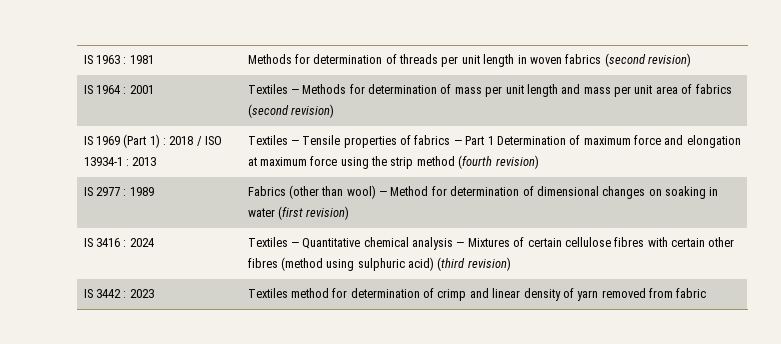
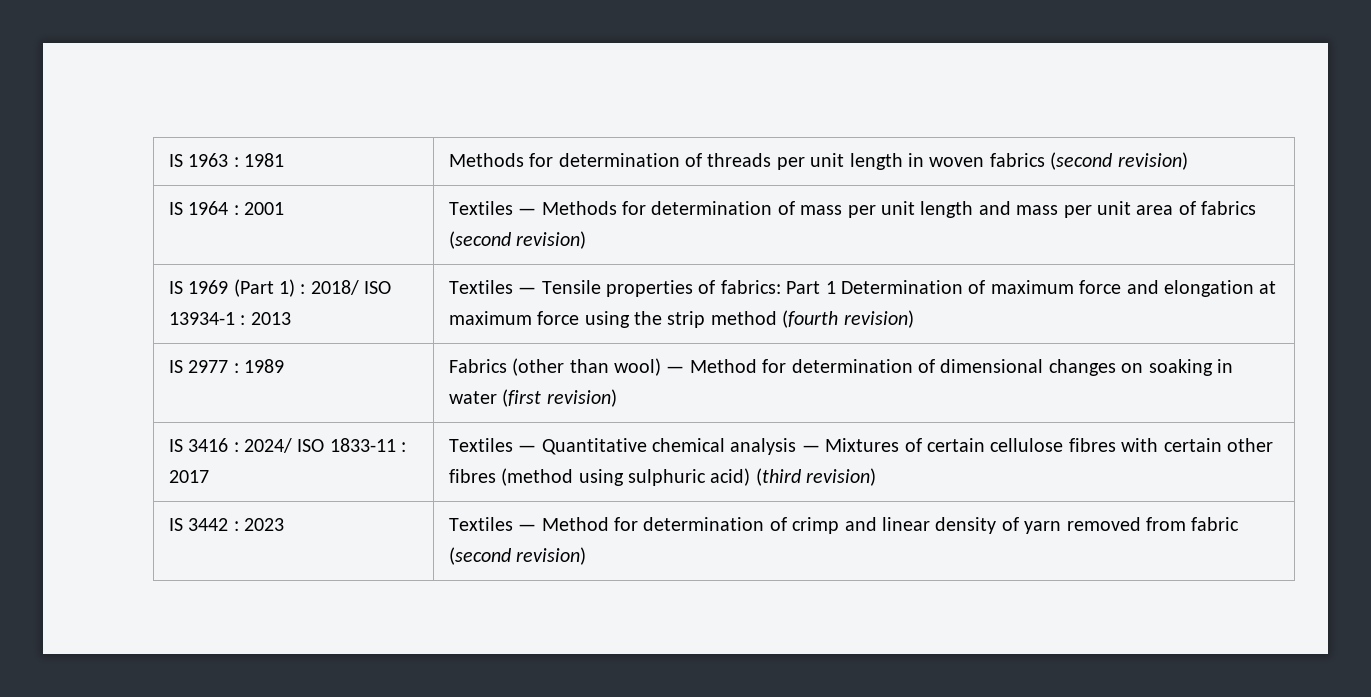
[169,136,202,146] 2018 / -> [310,280,359,295] 2018/
[414,135,462,145] fabrics — -> [720,280,781,294] fabrics:
[129,238,154,247] 2024 -> [243,438,407,453] [168,470,209,483] 2024/ ISO 1833-11 : 2017
[290,288,329,298] method -> [518,517,609,531] — Method
(707, 293) none -> [448,547,587,565] (second revision)

